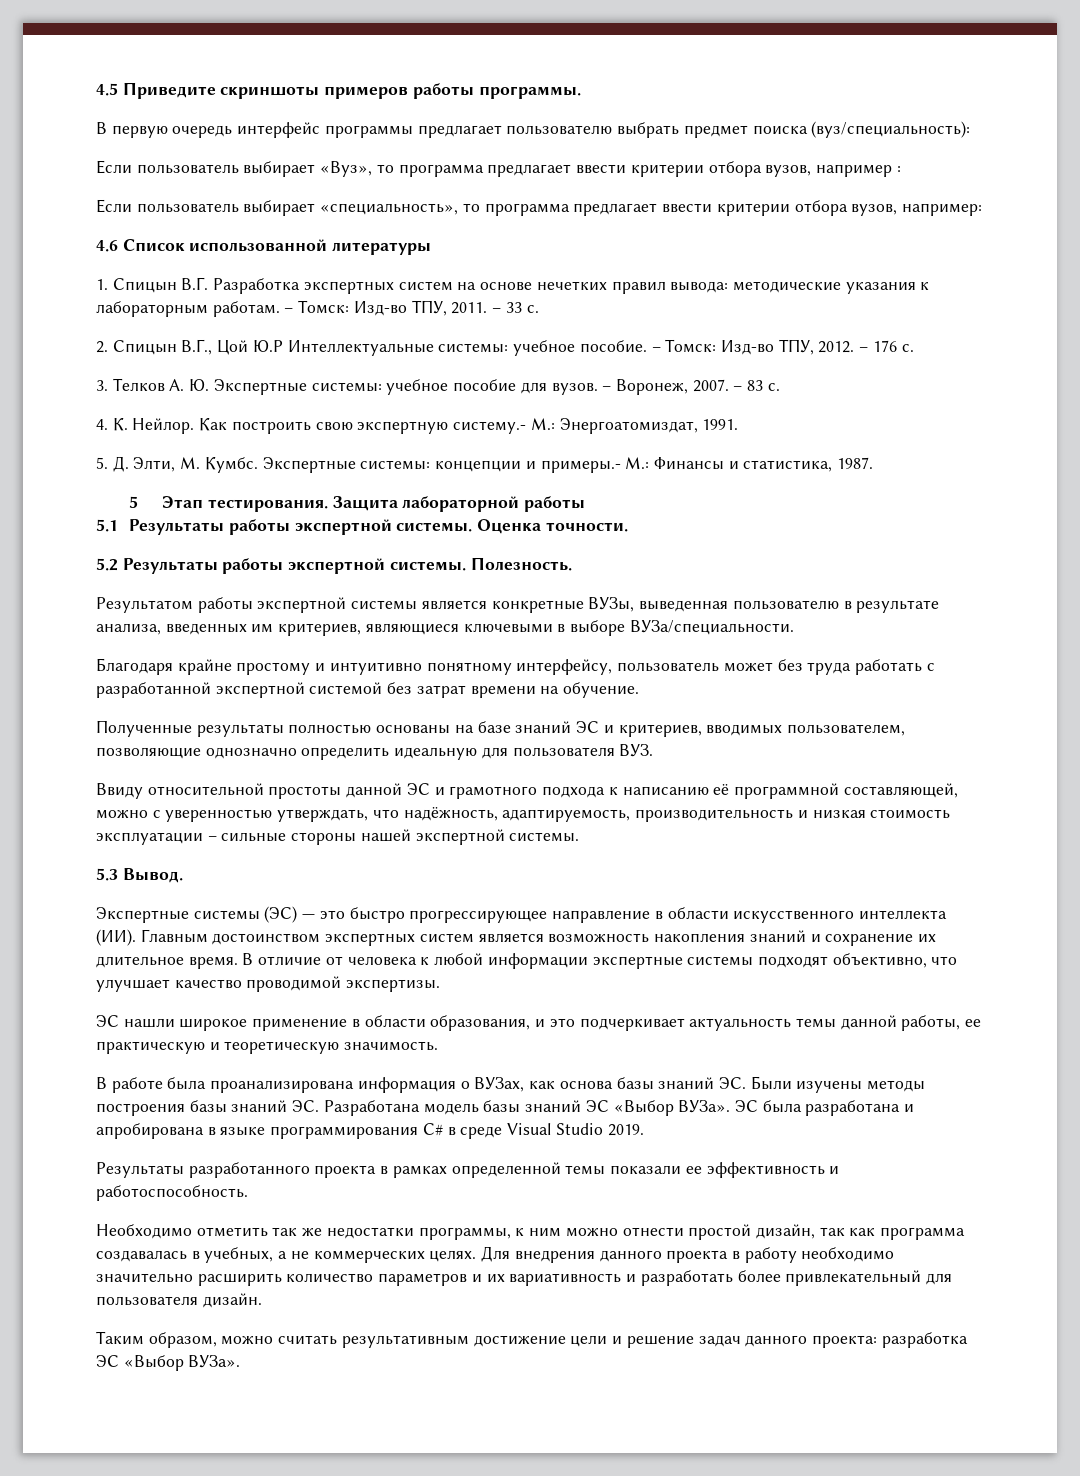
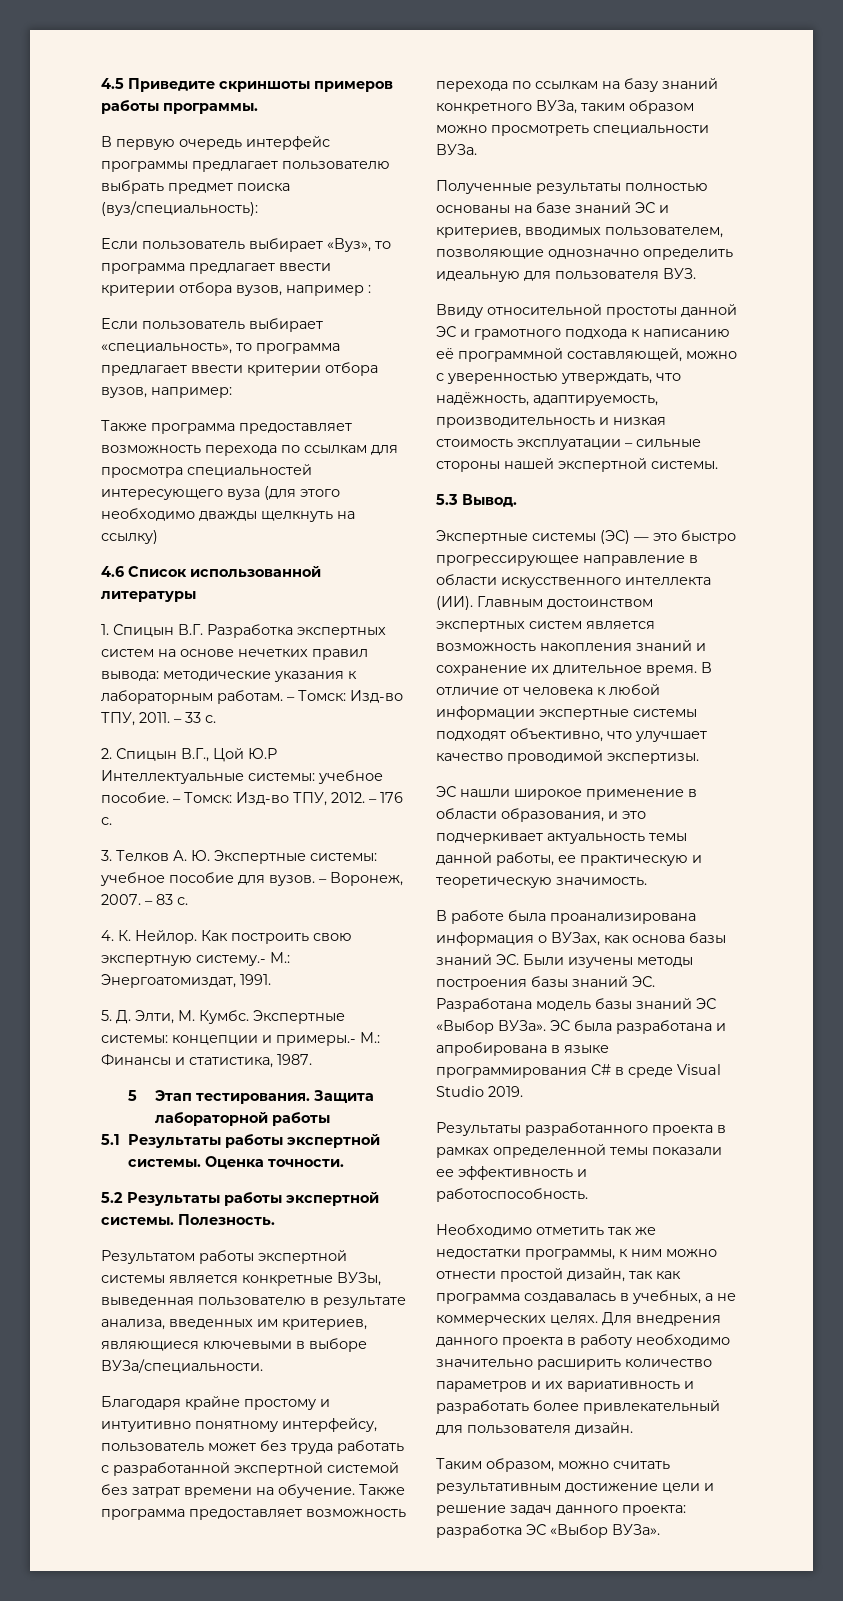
(982, 209) none -> [101,420,352,434] [101,445,398,456] [101,464,312,478] [101,486,340,500] [101,508,355,522] [101,530,158,544] // Также программа предоставляет возможность перехода по ссылкам для просмотра специальностей интересующего вуза (для этого необходимо дважды щелкнуть на ссылку)
(640, 690) none -> [359,1484,405,1495] [101,1509,406,1520] [436,78,718,92] [436,100,694,114] [436,125,709,136] [436,144,477,155] Также программа предоставляет возможность перехода по ссылкам на базу знаний конкретного ВУЗа, таким образом можно просмотреть специальности ВУЗа.

